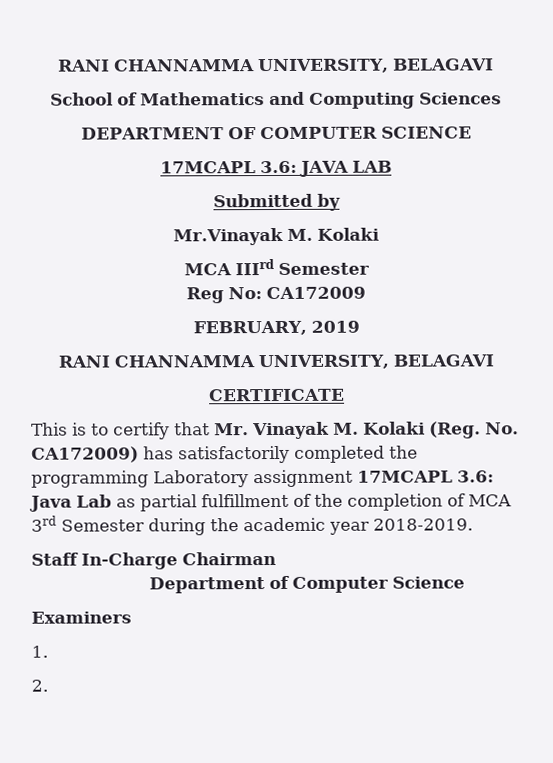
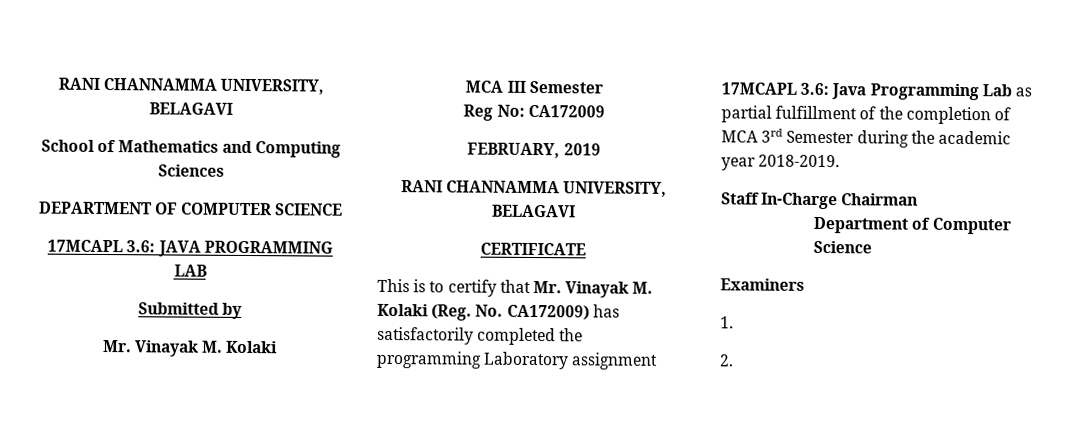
(350, 168) none -> [203,240,333,254] PROGRAMMING
[173,227,285,246] Mr.Vinayak -> [102,339,199,357] Mr. Vinayak
[234,259,275,276] IIIrd -> [506,80,526,93] III
(72, 503) none -> [869,83,979,101] Programming

